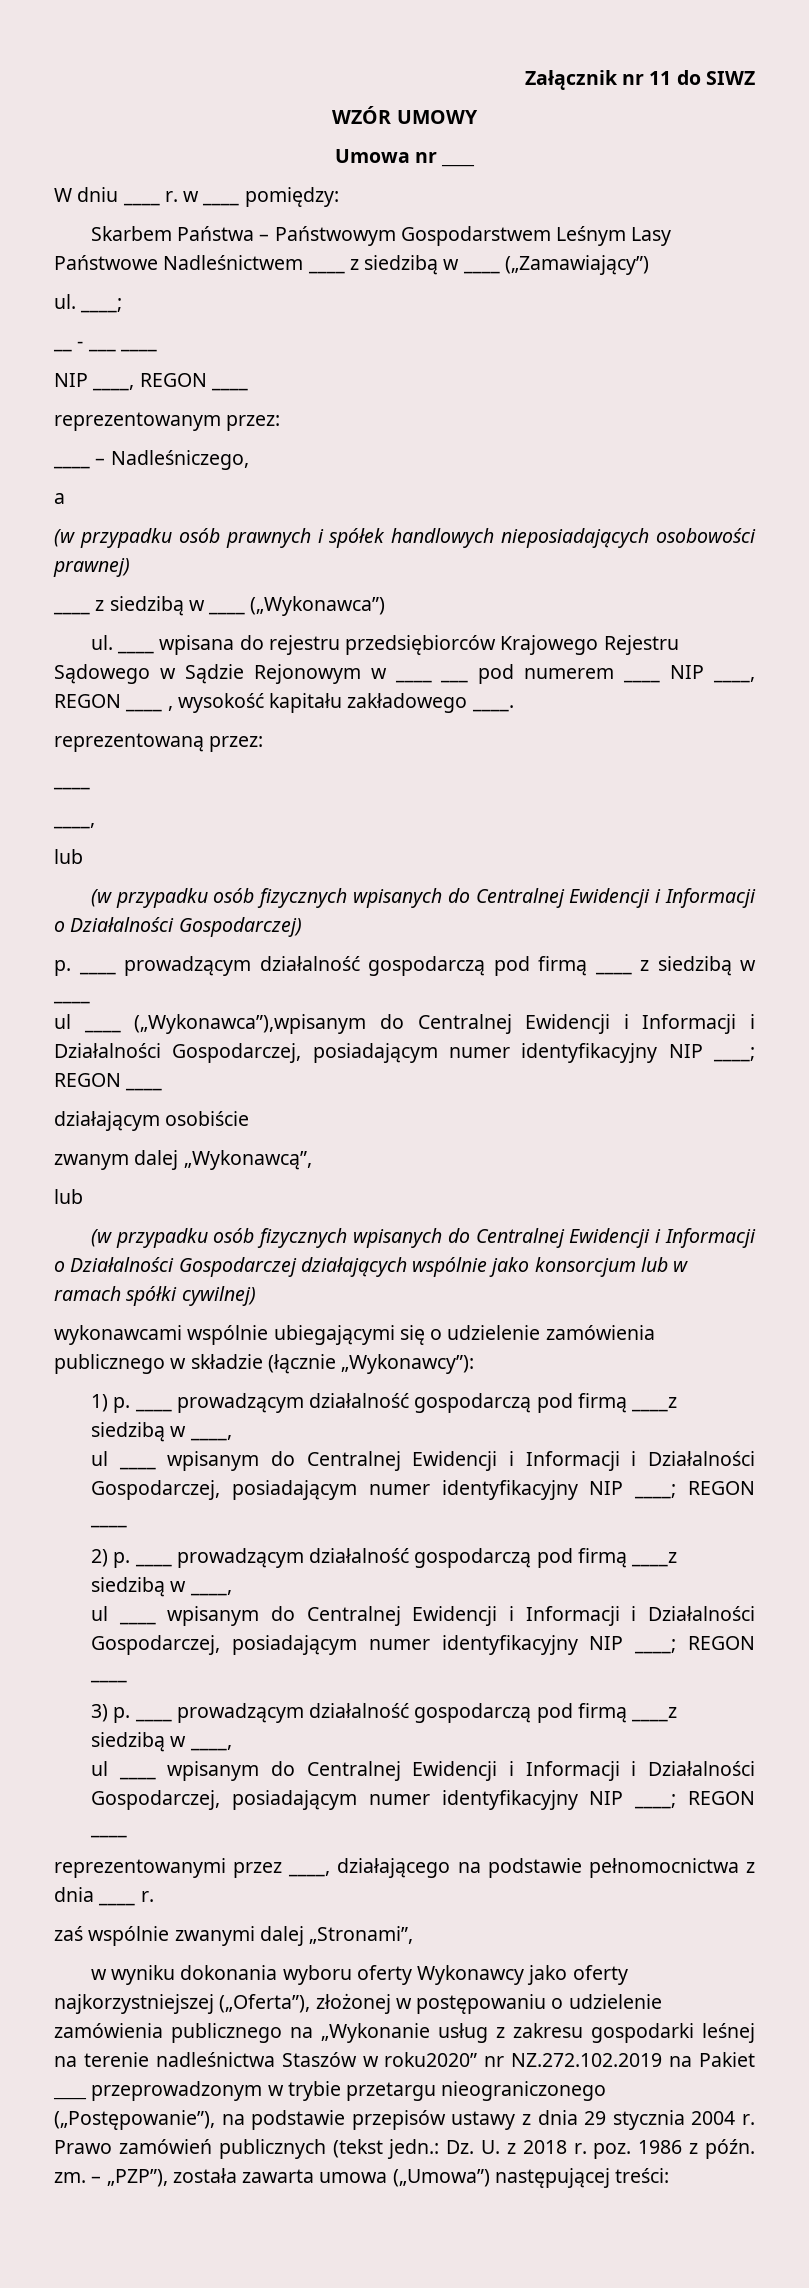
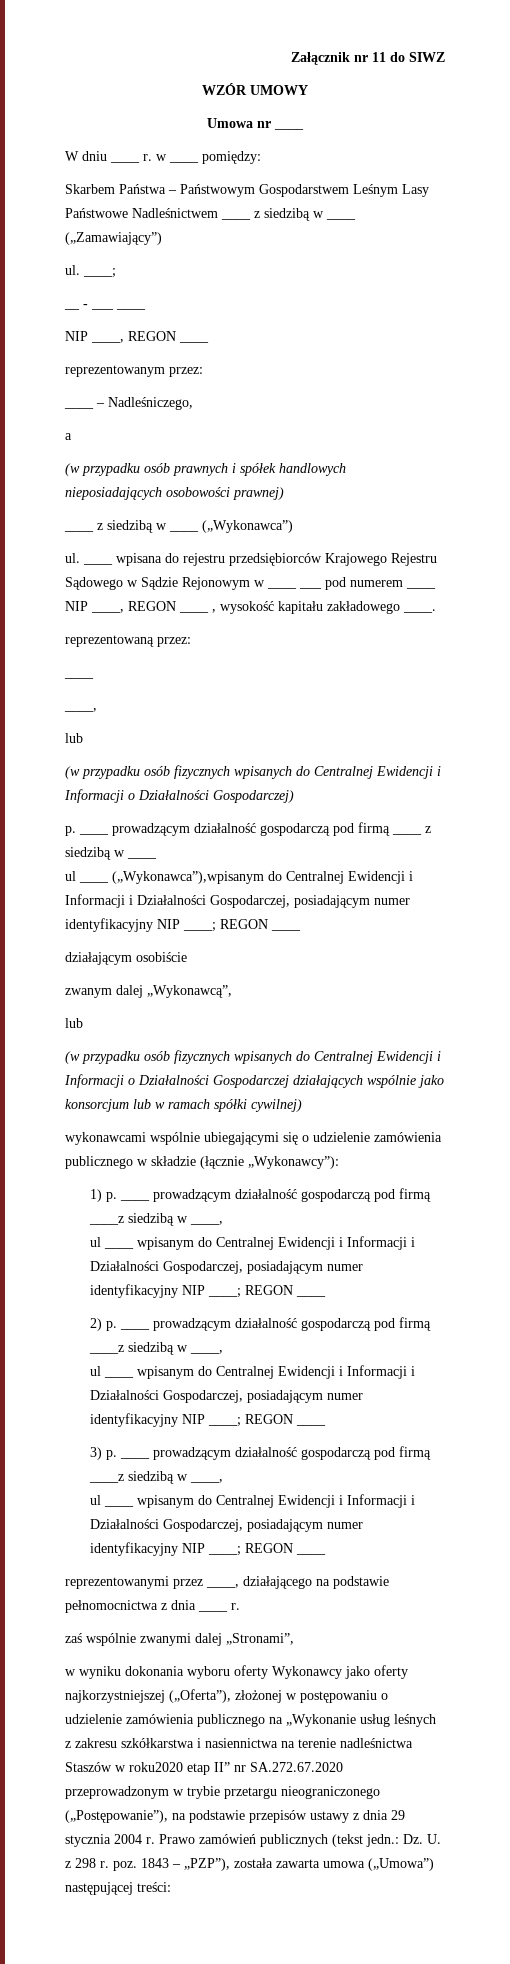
(488, 2033) none -> [394,1714,436,1727] leśnych
[591,2023,755,2043] gospodarki leśnej -> [121,1738,278,1748] szkółkarstwa i nasiennictwa
[384,2052,756,2067] [53,2096,87,2100] roku2020” nr NZ.272.102.2019 na Pakiet ____ -> [129,1762,343,1775] roku2020 etap II” nr SA.272.67.2020
[522,2140,567,2154] 2018 -> [75,1858,96,1868] 298
[638,2139,755,2159] [54,2172,86,2183] 1986 z późn. zm. -> [141,1858,169,1868] 1843

